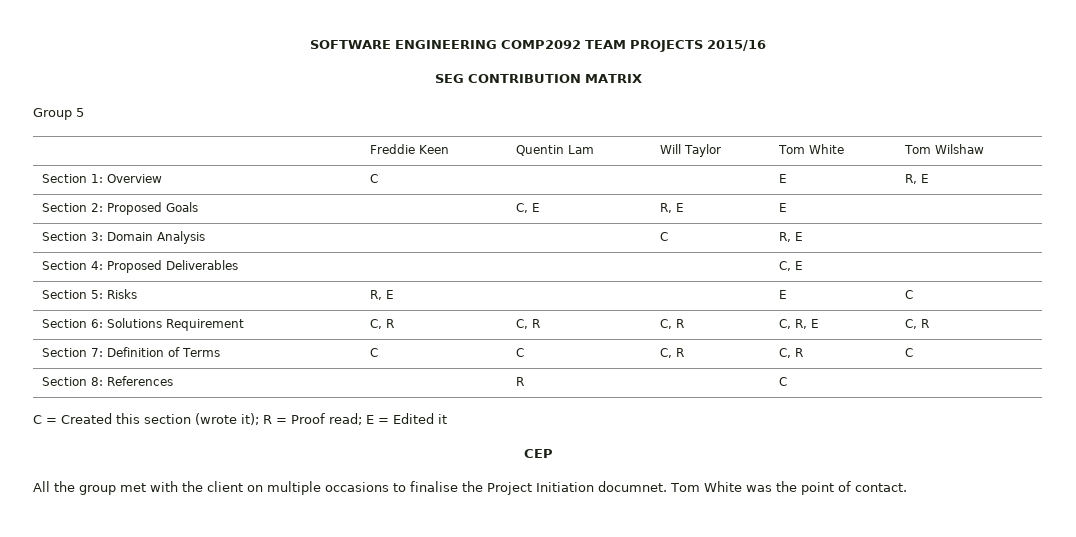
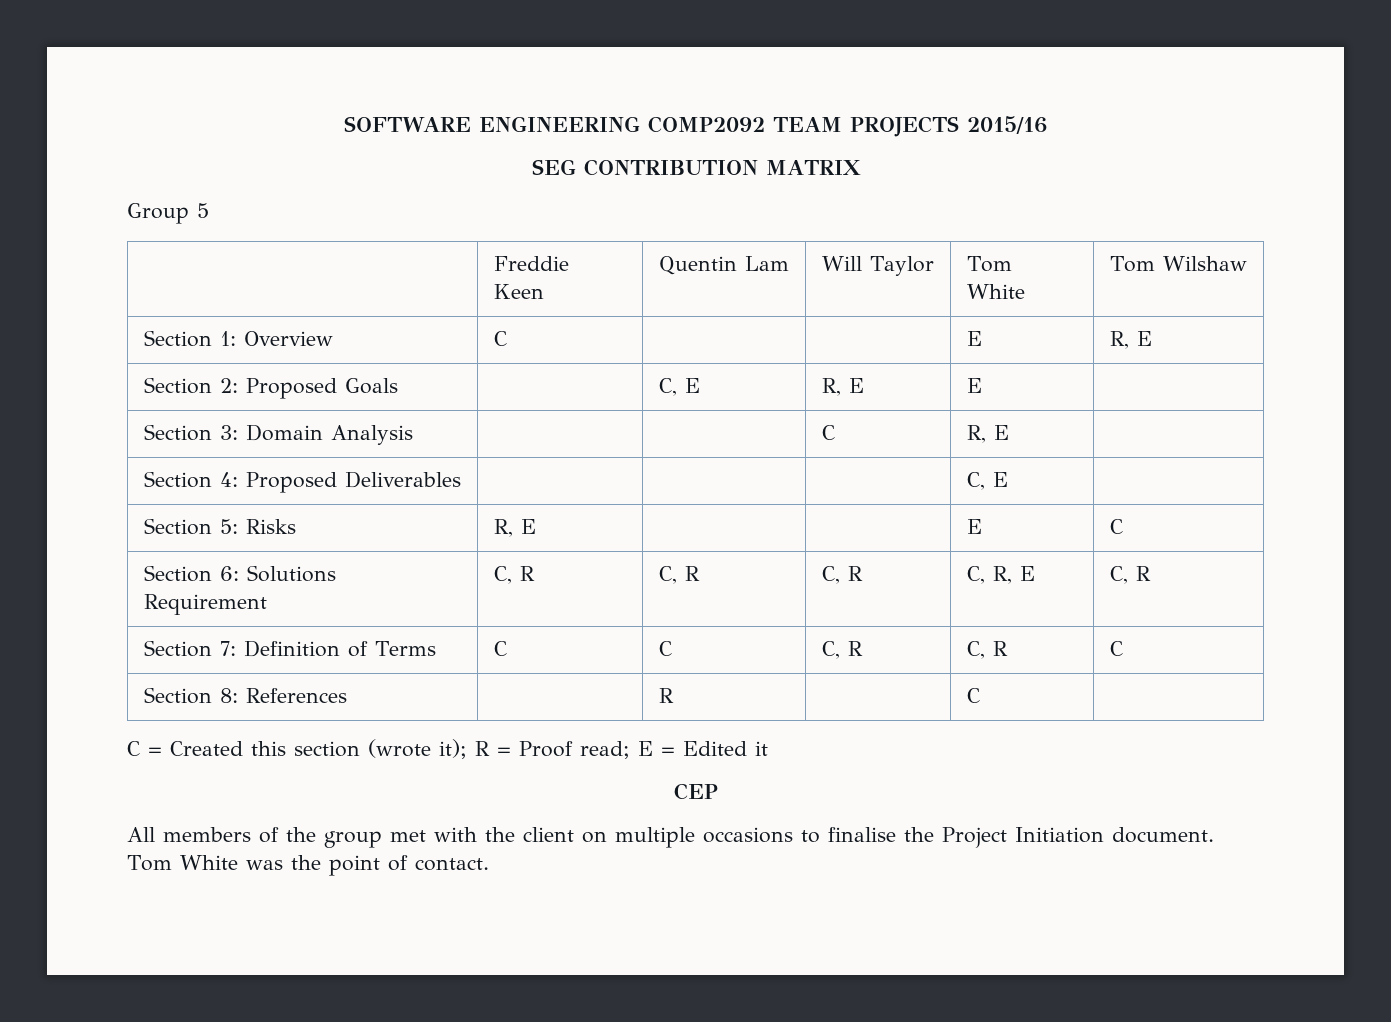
(50, 486) none -> [163,827,279,843] members of
[598,481,667,492] documnet. -> [1112,827,1214,843] document.

